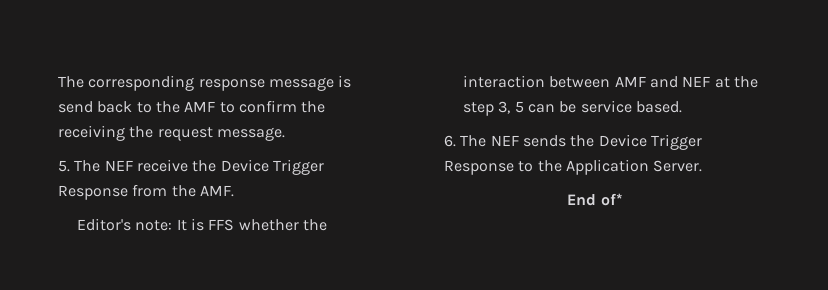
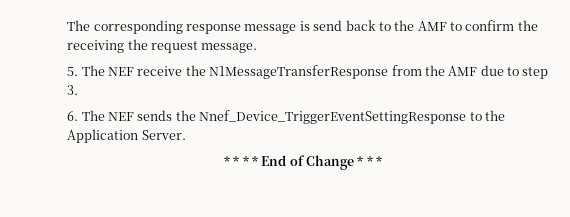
[220,159,324,175] [57,184,234,200] [76,218,327,231] [462,75,758,88] [462,100,682,116] Device Trigger Response from the AMF. // Editor's note: It is FFS whether the interaction between AMF and NEF at the step 3, 5 can be service based. -> [209,65,549,79] [67,85,79,95] N1MessageTransferResponse from the AMF due to step 3.
[598,134,702,150] [443,160,514,175] Device Trigger Response -> [199,110,467,124] Nnef_Device_TriggerEventSettingResponse
[567,193,623,206] End of* -> [223,155,383,170] * * * * End of Change * * *

